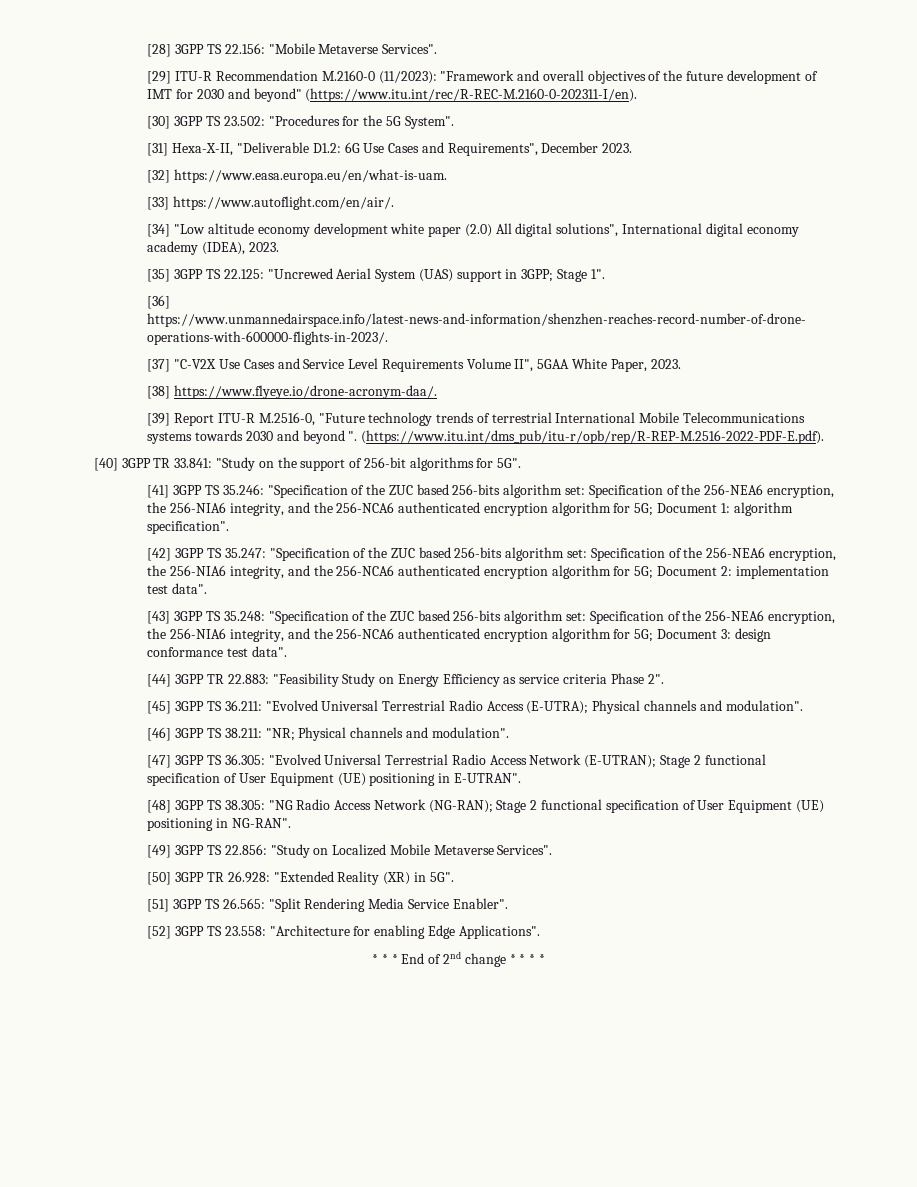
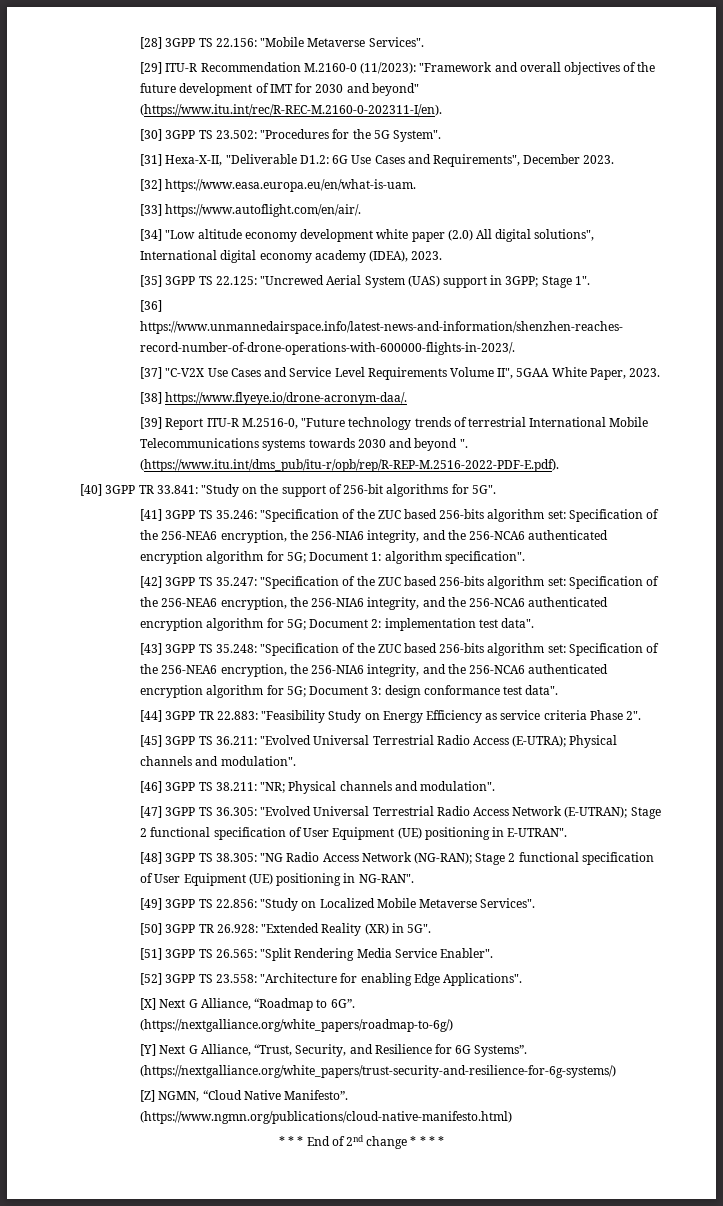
(540, 932) none -> [140,998,355,1011] [140,1019,454,1032] [140,1044,528,1057] [140,1065,617,1078] [140,1090,349,1102] [140,1111,513,1124] // [X] Next G Alliance, “Roadmap to 6G”. (https://nextgalliance.org/white_papers/roadmap-to-6g/) // [Y] Next G Alliance, “Trust, Security, and Resilience for 6G Systems”. (https://nextgalliance.org/white_papers/trust-security-and-resilience-for-6g-systems/) // [Z] NGMN, “Cloud Native Manifesto”. (https://www.ngmn.org/publications/cloud-native-manifesto.html)

